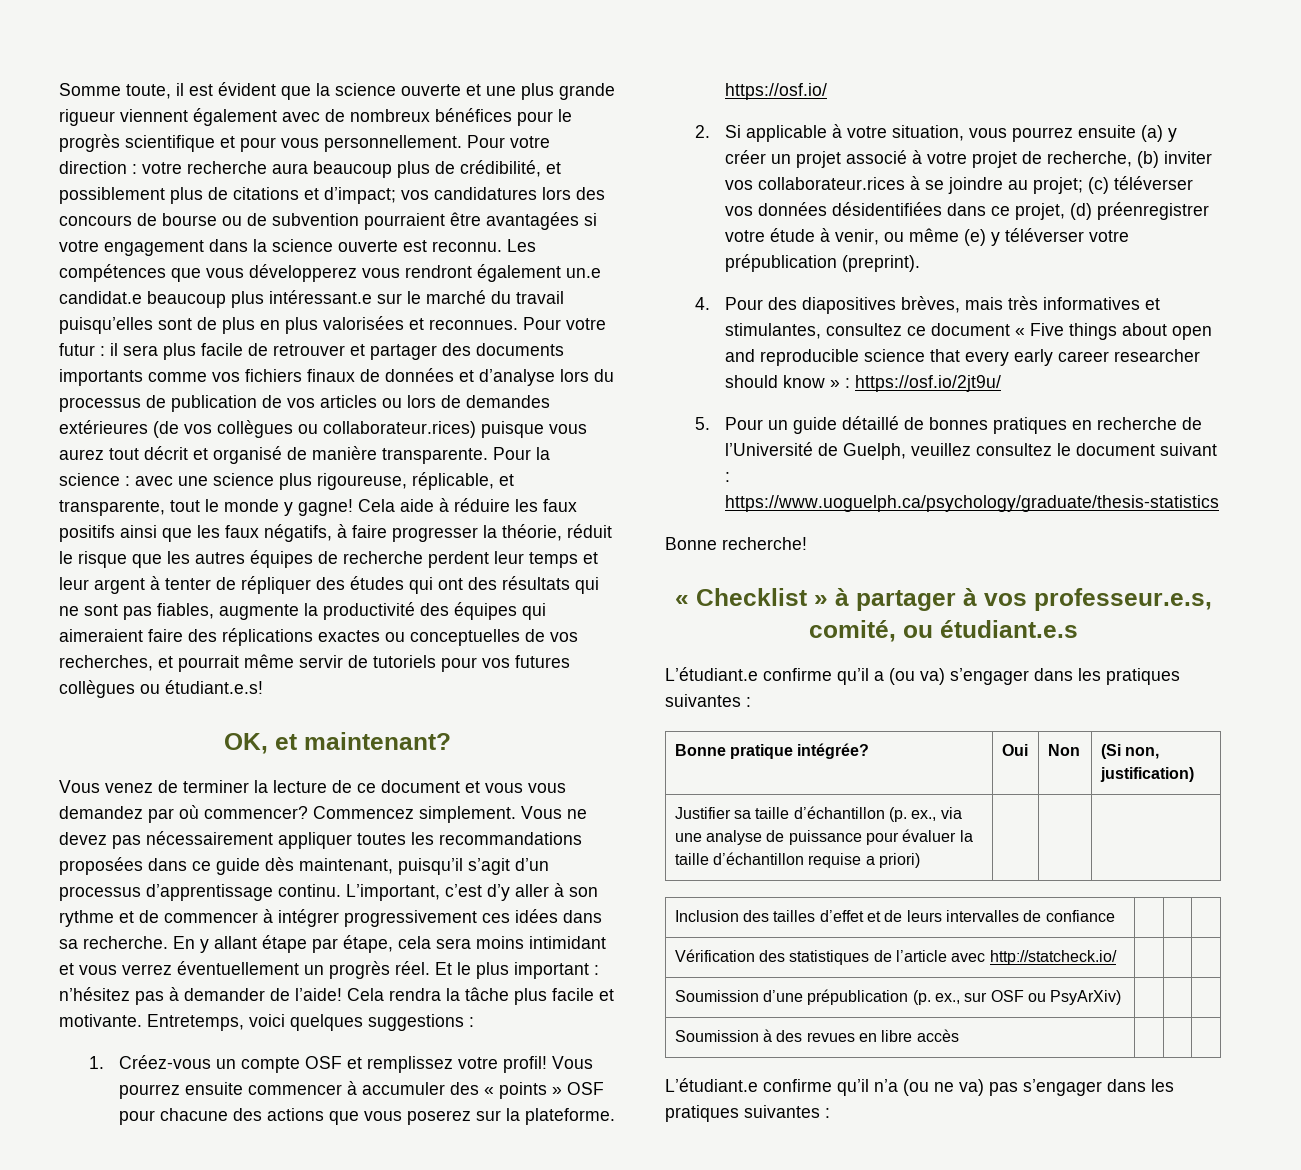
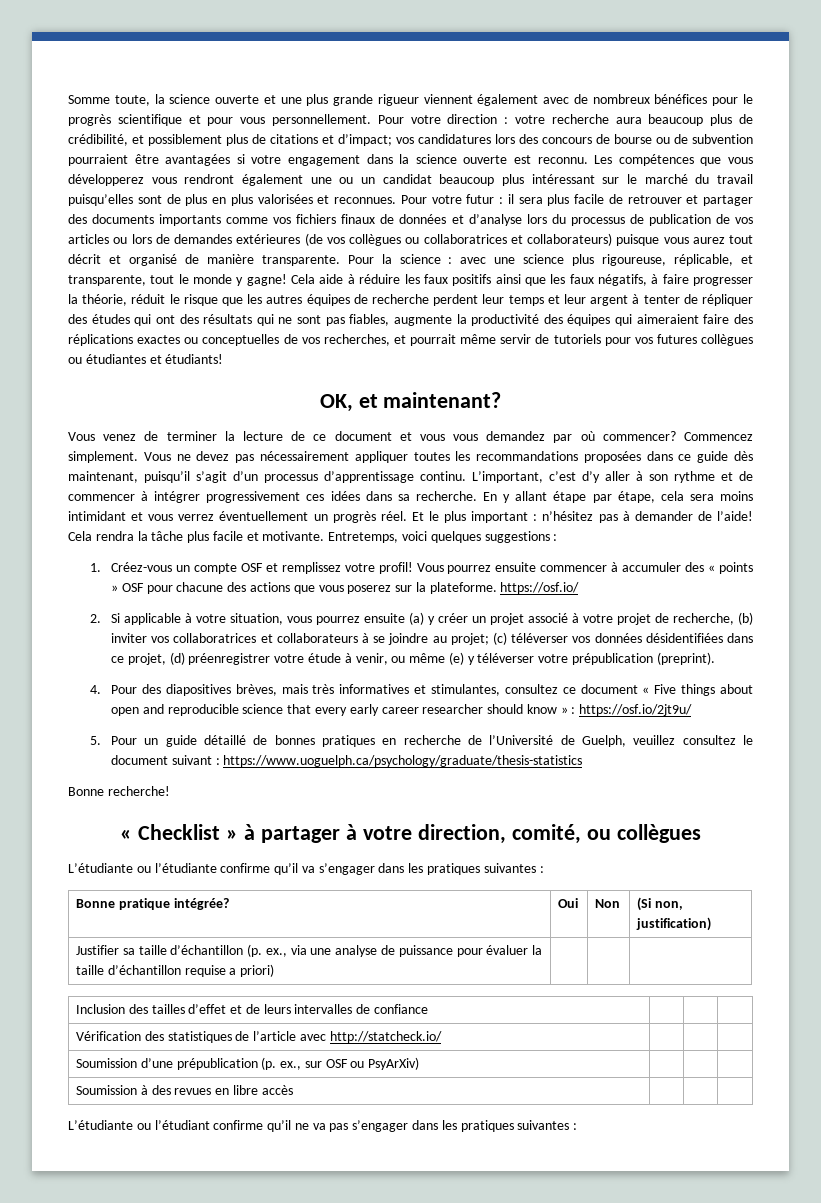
[176,82,311,100] il est évident que -> (150, 100) none
[566,268,601,278] [59,290,372,308] un.e candidat.e beaucoup plus intéressant.e -> [310,174,595,186] une ou un candidat beaucoup plus intéressant
[323,421,476,438] collaborateur.rices) -> [423,233,612,246] collaboratrices et collaborateurs)
[165,680,263,694] étudiant.e.s! -> [85,354,224,364] étudiantes et étudiants!
[757,177,905,190] collaborateur.rices -> [173,633,358,643] collaboratrices et collaborateurs
[983,588,1212,611] [808,620,1078,642] [665,667,945,685] vos professeur.e.s, comité, ou étudiant.e.s // L’étudiant.e confirme qu’il a (ou va) -> [362,824,701,844] [68,863,315,875] votre direction, comité, ou collègues // L’étudiante ou l’étudiante confirme qu’il va
[665,1078,984,1096] L’étudiant.e confirme qu’il n’a (ou ne va) -> [68,1120,326,1132] L’étudiante ou l’étudiant confirme qu’il ne va

